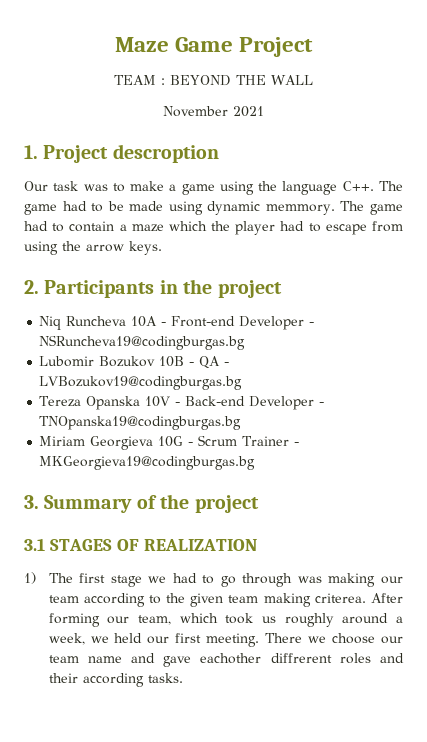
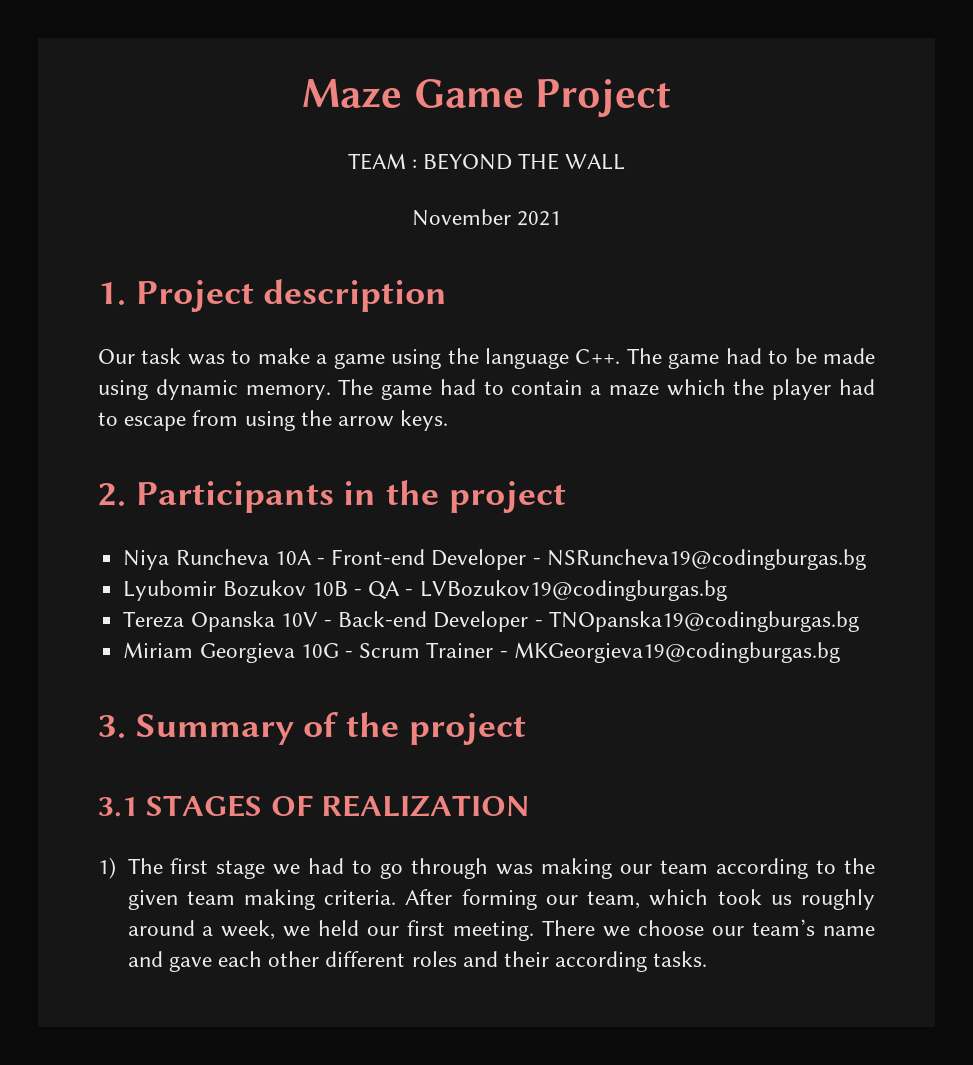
[112,144,219,163] descroption -> [263,279,448,312] description
[265,204,335,215] memmory. -> [245,385,331,400] memory.
[39,316,62,330] Niq -> [123,550,170,570] Niya
[39,356,95,367] Lubomir -> [123,580,217,601] Lyubomir
[314,593,366,603] criterea. -> [324,890,397,905] criteria.
[48,655,79,663] team -> [752,919,816,936] team’s
[200,653,332,664] eachother diffrerent -> [217,951,406,967] each other different

